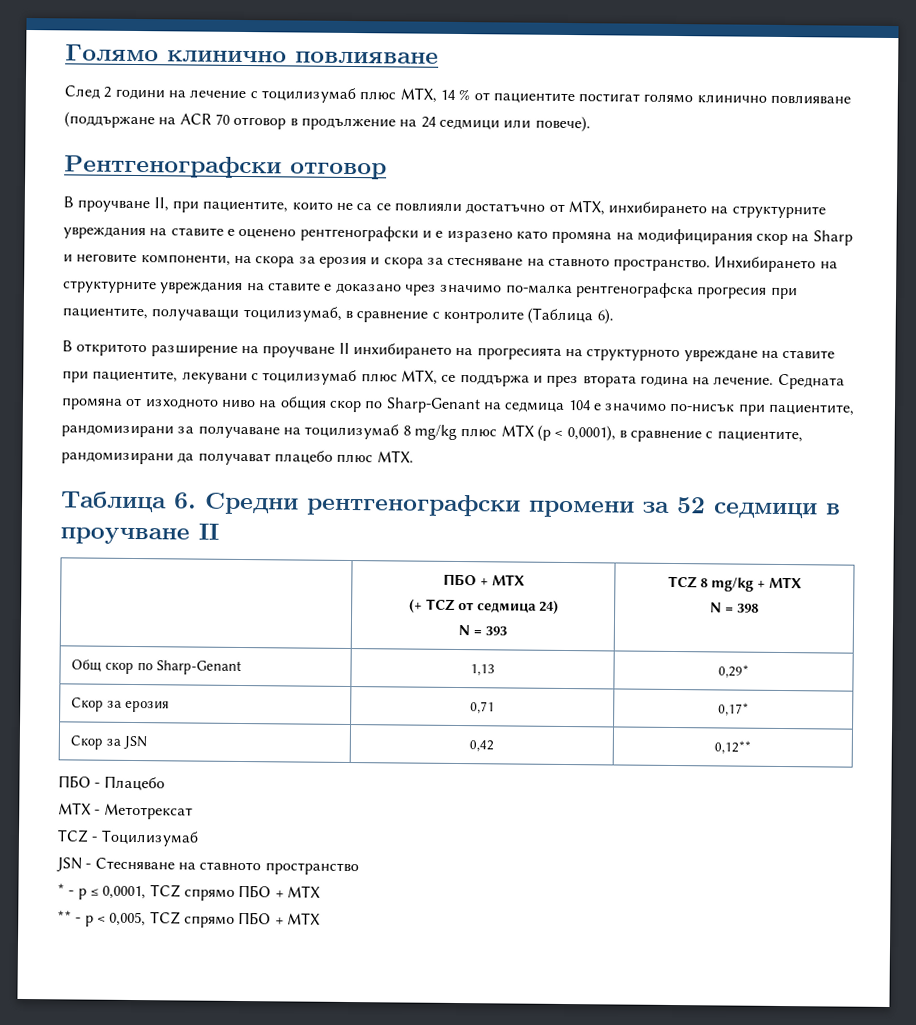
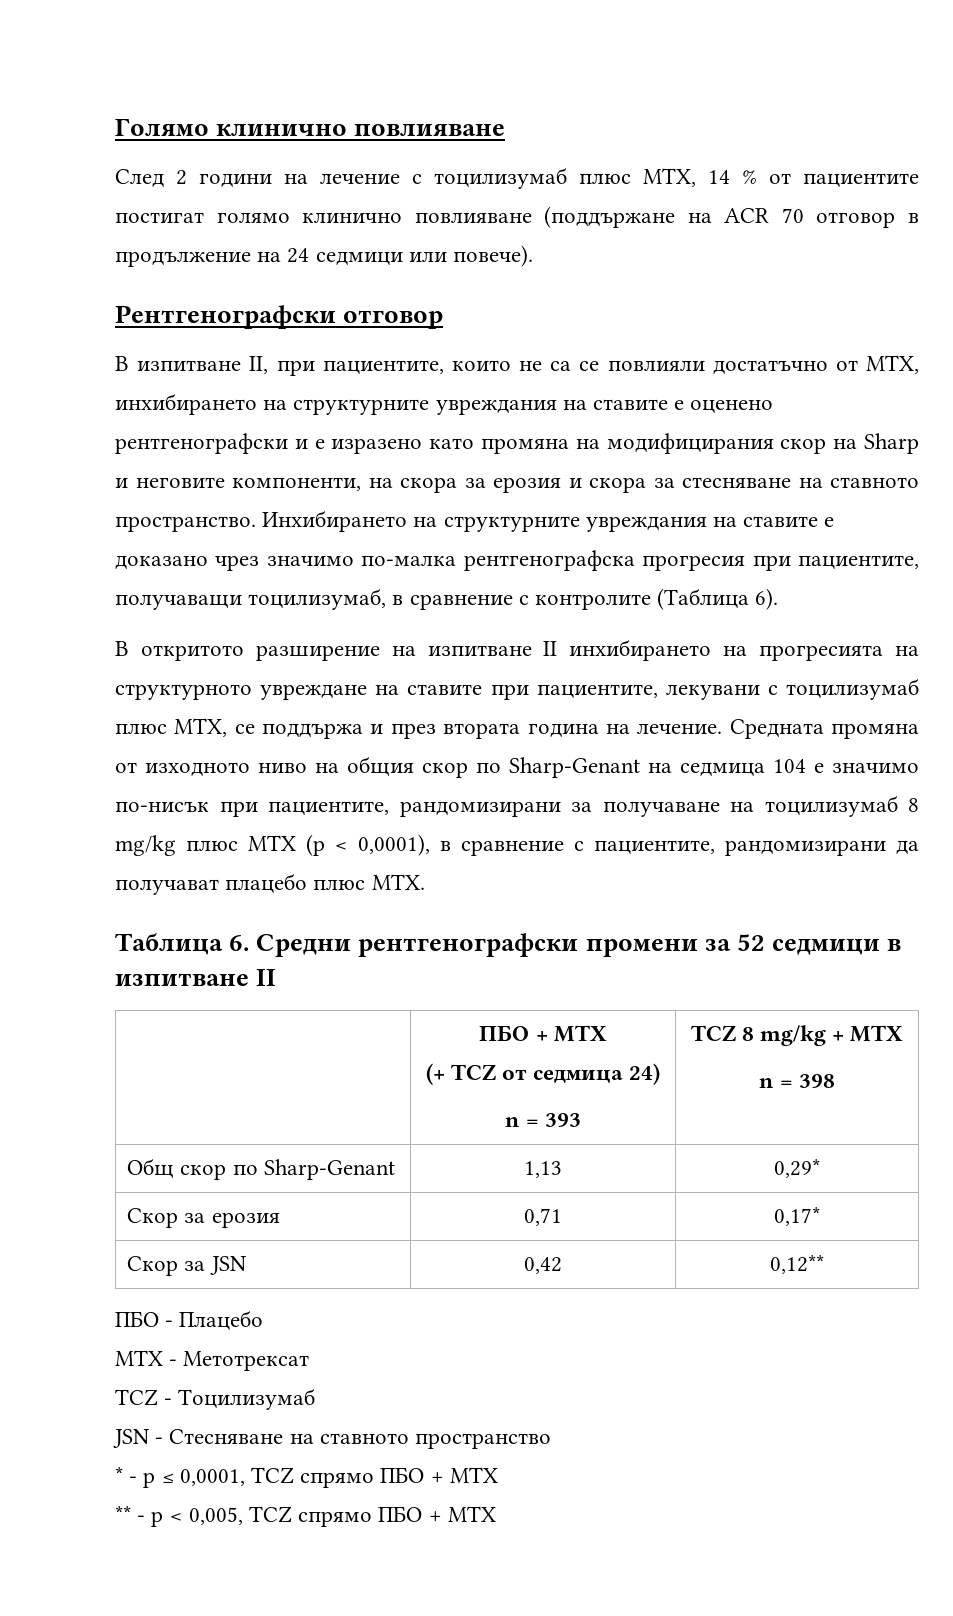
[77,199,151,213] проучване -> [137,360,242,371] изпитване
[262,345,336,358] проучване -> [427,645,532,656] изпитване
[60,527,190,545] проучване -> [115,973,249,986] изпитване
[458,625,470,636] N -> [505,1117,520,1127] n
[710,602,722,613] N -> [759,1078,774,1088] n

